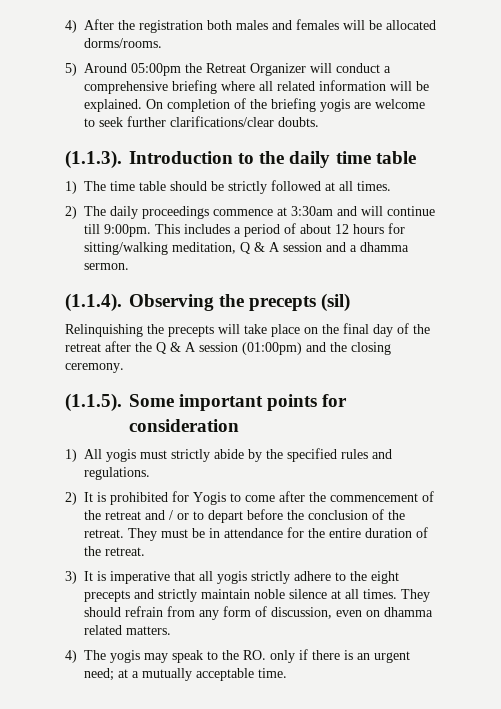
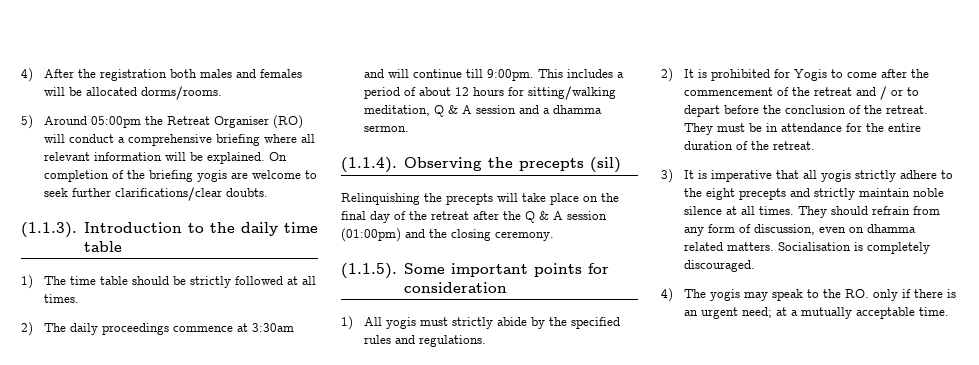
[250,63,306,76] Organizer -> [214,115,304,129] Organiser (RO)
[277,81,315,91] related -> [44,152,91,161] relevant
(171, 630) none -> [778,242,931,254] [684,260,756,272] Socialisation is completely discouraged.

